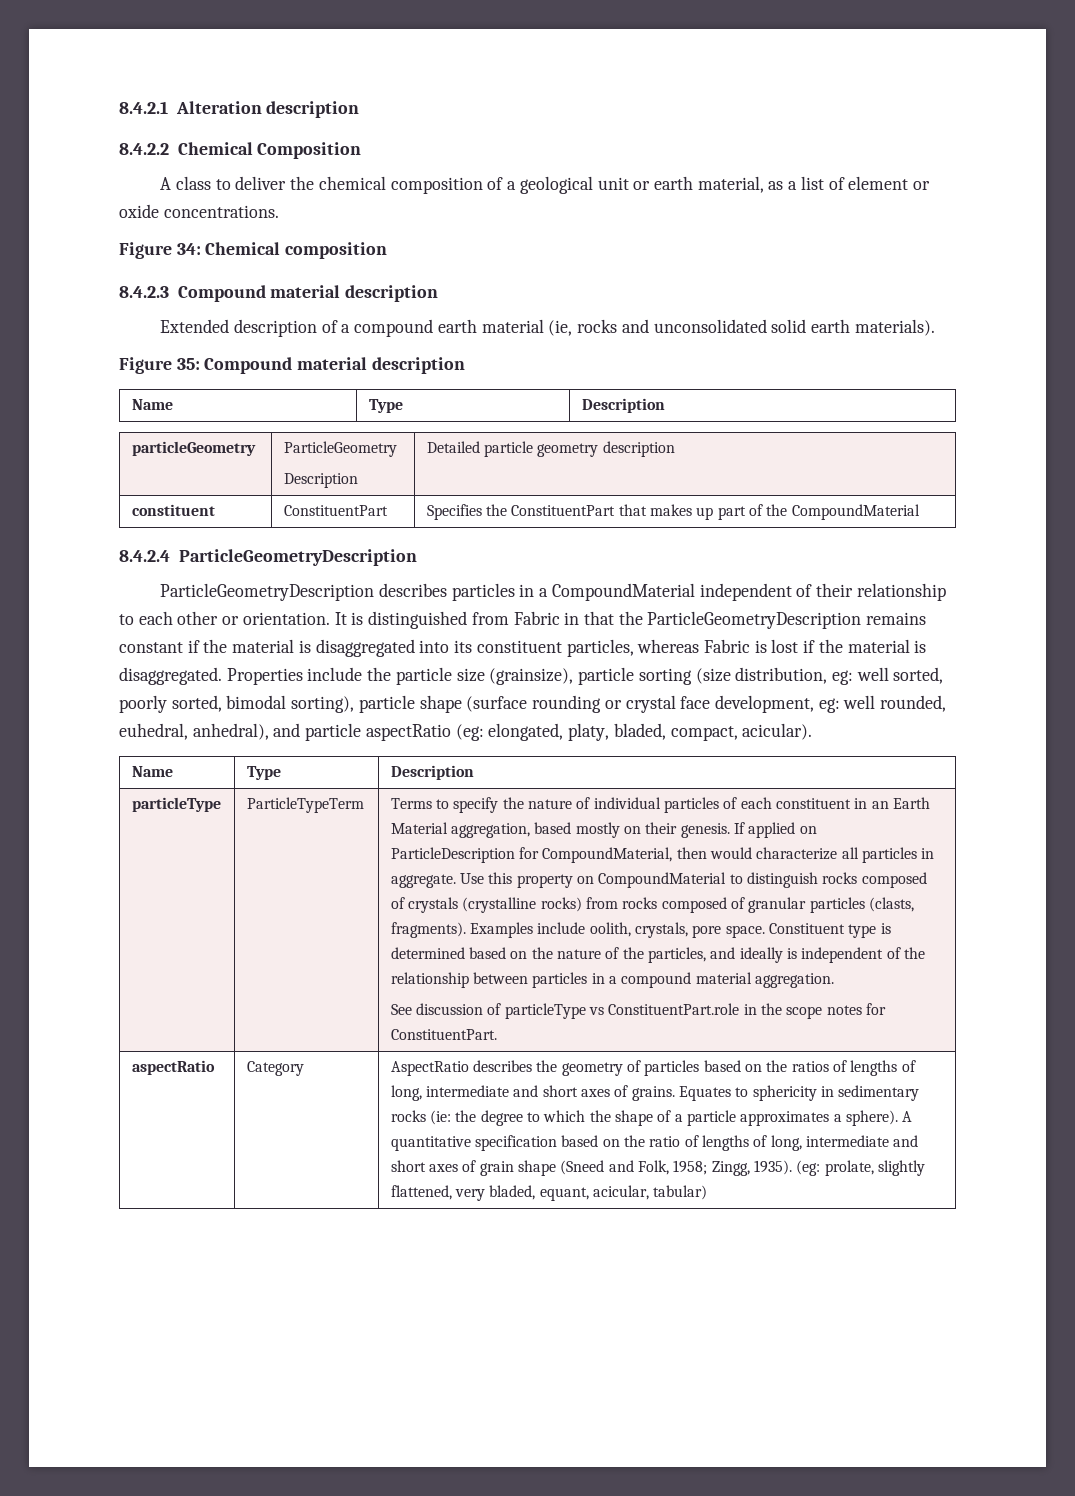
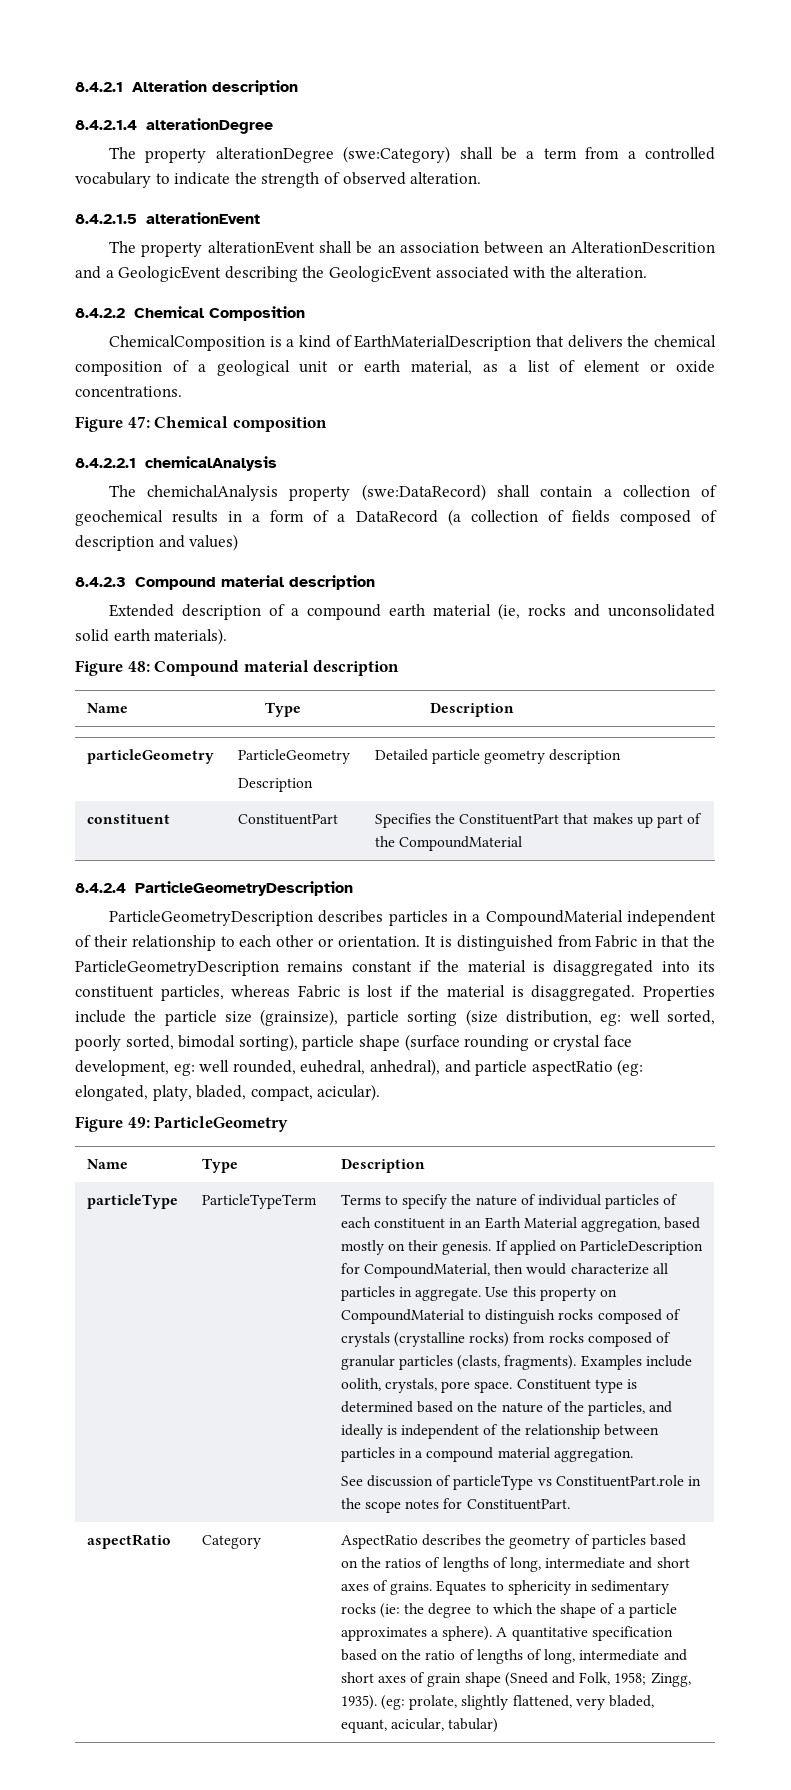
[119,142,362,159] [160,176,287,190] 8.4.2.2 Chemical Composition // A class to deliver -> [75,118,273,134] [108,146,716,163] [75,172,482,188] [75,212,260,224] [108,241,716,257] [75,266,648,282] [75,306,305,321] [108,335,623,351] 8.4.2.1.4 alterationDegree // The property alterationDegree (swe:Category) shall be a term from a controlled vocabulary to indicate the strength of observed alteration. // 8.4.2.1.5 alterationEvent // The property alterationEvent shall be an association between an AlterationDescrition and a GeologicEvent describing the GeologicEvent associated with the alteration. // 8.4.2.2 Chemical Composition // ChemicalComposition is a kind of EarthMaterialDescription that delivers
[176,243,201,255] 34: -> [127,416,150,428] 47:
(388, 250) none -> [75,456,277,471] [108,484,717,501] [75,509,717,526] [75,534,239,551] // 8.4.2.2.1 chemicalAnalysis // The chemichalAnalysis property (swe:DataRecord) shall contain a collection of geochemical results in a form of a DataRecord (a collection of fields composed of description and values)
[176,358,200,370] 35: -> [127,661,150,672] 48:
(813, 731) none -> [75,1116,289,1132] // Figure 49: ParticleGeometry

